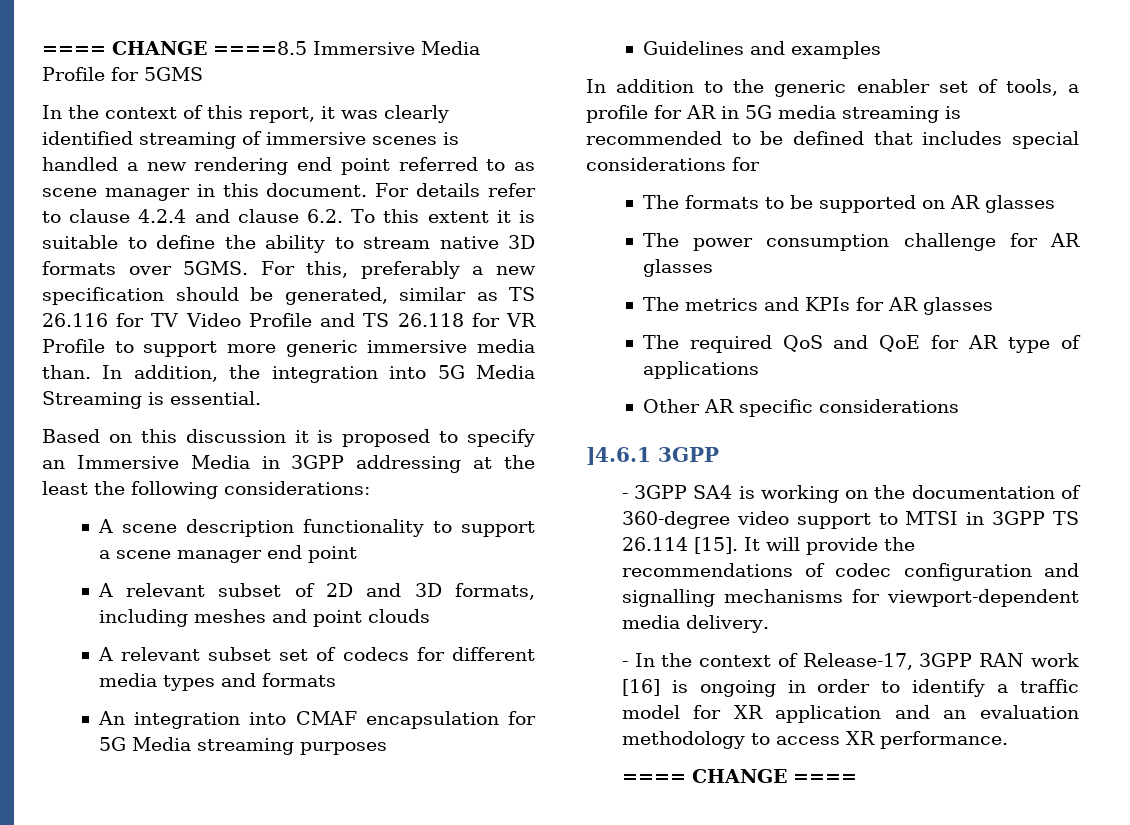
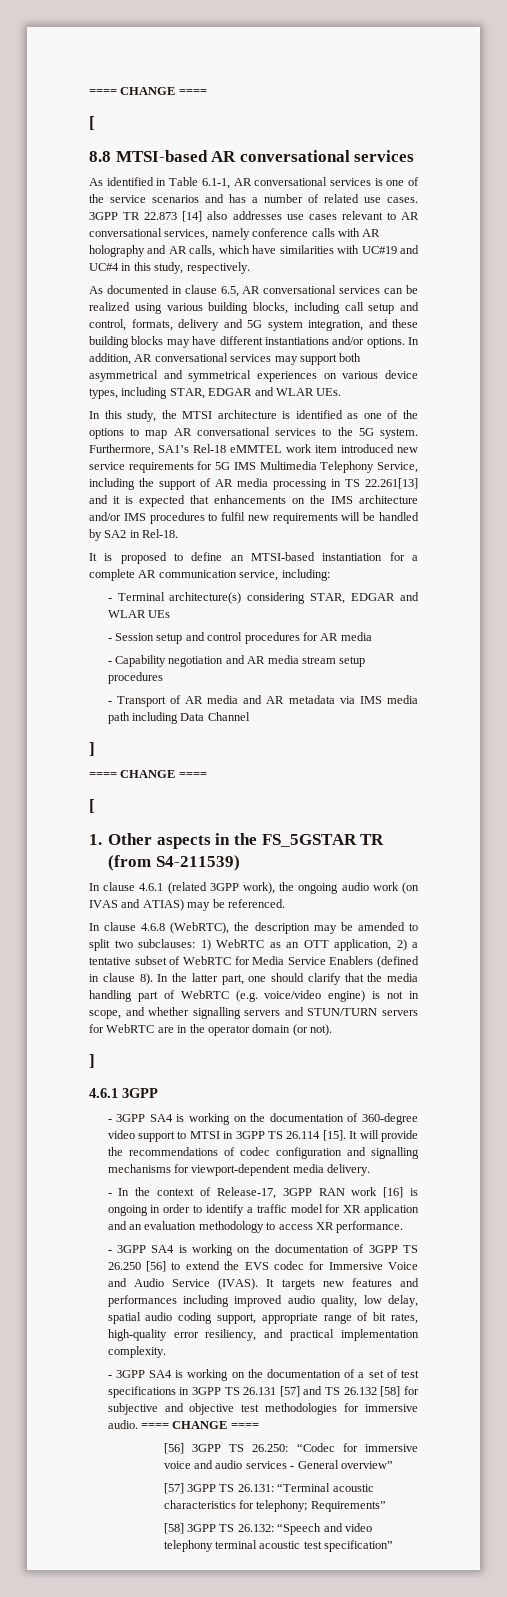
[42,41,480,55] [42,67,203,81] [42,105,449,123] [42,131,459,149] [42,157,535,175] [42,183,536,201] [42,209,536,223] [42,235,535,253] [42,261,536,279] [42,287,535,305] [42,313,536,327] [42,339,535,357] [42,365,535,383] [42,391,261,409] [42,429,535,447] [42,455,535,473] [42,481,370,499] [97,519,535,537] [98,545,357,563] [97,583,535,600] [98,609,430,627] [97,647,536,661] [98,673,336,691] [97,711,536,729] [98,737,387,755] [642,41,881,59] [586,79,1079,97] [586,105,961,123] [586,131,1079,149] [586,157,760,171] [642,195,1055,213] [642,233,1080,251] [642,259,713,277] [642,297,993,315] [642,335,1081,353] [642,361,759,379] [642,399,959,417] [586,447,651,465] ==== CHANGE ====8.5 Immersive Media Profile for 5GMS // In the context of this report, it was clearly identified streaming of immersive scenes is handled a new rendering end point referred to as scene manager in this document. For details refer to clause 4.2.4 and clause 6.2. To this extent it is suitable to define the ability to stream native 3D formats over 5GMS. For this, preferably a new specification should be generated, similar as TS 26.116 for TV Video Profile and TS 26.118 for VR Profile to support more generic immersive media than. In addition, the integration into 5G Media Streaming is essential. // Based on this discussion it is proposed to specify an Immersive Media in 3GPP addressing at the least the following considerations: // A scene description functionality to support a scene manager end point // A relevant subset of 2D and 3D formats, including meshes and point clouds // A relevant subset set of codecs for different media types and formats // An integration into CMAF encapsulation for 5G Media streaming purposes // Guidelines and examples // In addition to the generic enabler set of tools, a profile for AR in 5G media streaming is recommended to be defined that includes special considerations for // The formats to be supported on AR glasses // The power consumption challenge for AR glasses // The metrics and KPIs for AR glasses // The required QoS and QoE for AR type of applications // Other AR specific considerations // ]4.6.1 -> [89,87,207,95] [89,116,95,130] [89,150,415,162] [89,177,419,189] [89,194,418,203] [89,211,419,222] [89,228,381,240] [89,245,420,257] [89,262,250,274] [89,285,418,297] [89,302,419,314] [89,319,418,331] [89,336,419,348] [89,353,362,365] [89,370,418,382] [89,387,342,399] [89,410,418,422] [89,427,419,439] [89,444,418,456] [89,461,419,473] [89,478,418,490] [89,495,418,507] [89,512,419,524] [89,529,179,541] [89,552,418,564] [89,569,330,581] [107,592,419,604] [107,610,171,618] [107,632,372,644] [107,655,366,667] [107,672,163,684] [107,695,419,707] [107,712,250,724] [89,742,95,756] [89,770,207,778] [89,799,95,813] [89,833,385,849] [108,855,240,871] [89,882,419,894] [89,899,285,911] [89,922,418,934] [89,939,418,951] [89,956,419,968] [89,973,418,985] [89,990,420,1002] [89,1007,418,1019] [89,1024,332,1036] [89,1054,95,1068] [89,1088,118,1098] ==== CHANGE ==== // [ // 8.8 MTSI-based AR conversational services // As identified in Table 6.1-1, AR conversational services is one of the service scenarios and has a number of related use cases. 3GPP TR 22.873 [14] also addresses use cases relevant to AR conversational services, namely conference calls with AR holography and AR calls, which have similarities with UC#19 and UC#4 in this study, respectively. // As documented in clause 6.5, AR conversational services can be realized using various building blocks, including call setup and control, formats, delivery and 5G system integration, and these building blocks may have different instantiations and/or options. In addition, AR conversational services may support both asymmetrical and symmetrical experiences on various device types, including STAR, EDGAR and WLAR UEs. // In this study, the MTSI architecture is identified as one of the options to map AR conversational services to the 5G system. Furthermore, SA1’s Rel-18 eMMTEL work item introduced new service requirements for 5G IMS Multimedia Telephony Service, including the support of AR media processing in TS 22.261[13] and it is expected that enhancements on the IMS architecture and/or IMS procedures to fulfil new requirements will be handled by SA2 in Rel-18. // It is proposed to define an MTSI-based instantiation for a complete AR communication service, including: // - Terminal architecture(s) considering STAR, EDGAR and WLAR UEs // - Session setup and control procedures for AR media // - Capability negotiation and AR media stream setup procedures // - Transport of AR media and AR metadata via IMS media path including Data Channel // ] // ==== CHANGE ==== // [ // 1. Other aspects in the FS_5GSTAR TR (from S4-211539) // In clause 4.6.1 (related 3GPP work), the ongoing audio work (on IVAS and ATIAS) may be referenced. // In clause 4.6.8 (WebRTC), the description may be amended to split two subclauses: 1) WebRTC as an OTT application, 2) a tentative subset of WebRTC for Media Service Enablers (defined in clause 8). In the latter part, one should clarify that the media handling part of WebRTC (e.g. voice/video engine) is not in scope, and whether signalling servers and STUN/TURN servers for WebRTC are in the operator domain (or not). // ] // 4.6.1
[621,769,857,783] ==== CHANGE ==== -> [107,1244,418,1256] [107,1261,418,1272] [107,1278,420,1290] [107,1295,418,1307] [107,1312,419,1324] [107,1329,419,1341] [107,1346,166,1358] [107,1369,419,1381] [107,1386,420,1398] [107,1403,418,1415] [107,1420,259,1429] [163,1443,418,1454] [163,1460,393,1469] [163,1483,374,1494] [163,1500,386,1512] [163,1523,372,1535] [163,1540,394,1552] - 3GPP SA4 is working on the documentation of 3GPP TS 26.250 [56] to extend the EVS codec for Immersive Voice and Audio Service (IVAS). It targets new features and performances including improved audio quality, low delay, spatial audio coding support, appropriate range of bit rates, high-quality error resiliency, and practical implementation complexity. // - 3GPP SA4 is working on the documentation of a set of test specifications in 3GPP TS 26.131 [57] and TS 26.132 [58] for subjective and objective test methodologies for immersive audio. ==== CHANGE ==== // [56] 3GPP TS 26.250: “Codec for immersive voice and audio services - General overview” // [57] 3GPP TS 26.131: “Terminal acoustic characteristics for telephony; Requirements” // [58] 3GPP TS 26.132: “Speech and video telephony terminal acoustic test specification”

